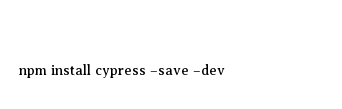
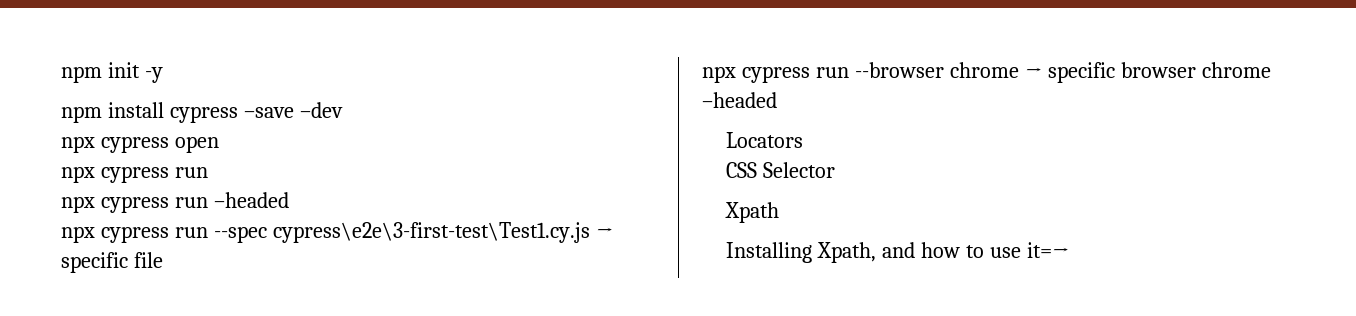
[19,68,47,78] npm -> [61,62,163,83] [61,106,102,123] npm init -y // npm
(225, 69) none -> [61,136,219,153] [61,166,208,183] [61,192,289,213] [61,222,613,243] [61,252,163,273] [702,62,1271,83] [702,92,777,108] [726,132,804,148] [726,162,836,178] [725,202,780,223] [726,242,1070,263] // npx cypress open // npx cypress run // npx cypress run –headed // npx cypress run --spec cypress\e2e\3-first-test\Test1.cy.js → specific file // npx cypress run --browser chrome → specific browser chrome –headed // Locators // CSS Selector // Xpath // Installing Xpath, and how to use it=→

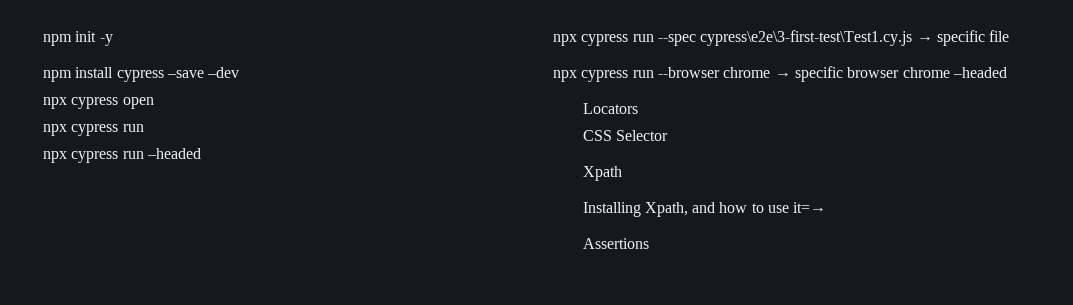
(1070, 250) none -> [582,238,649,249] // Assertions

